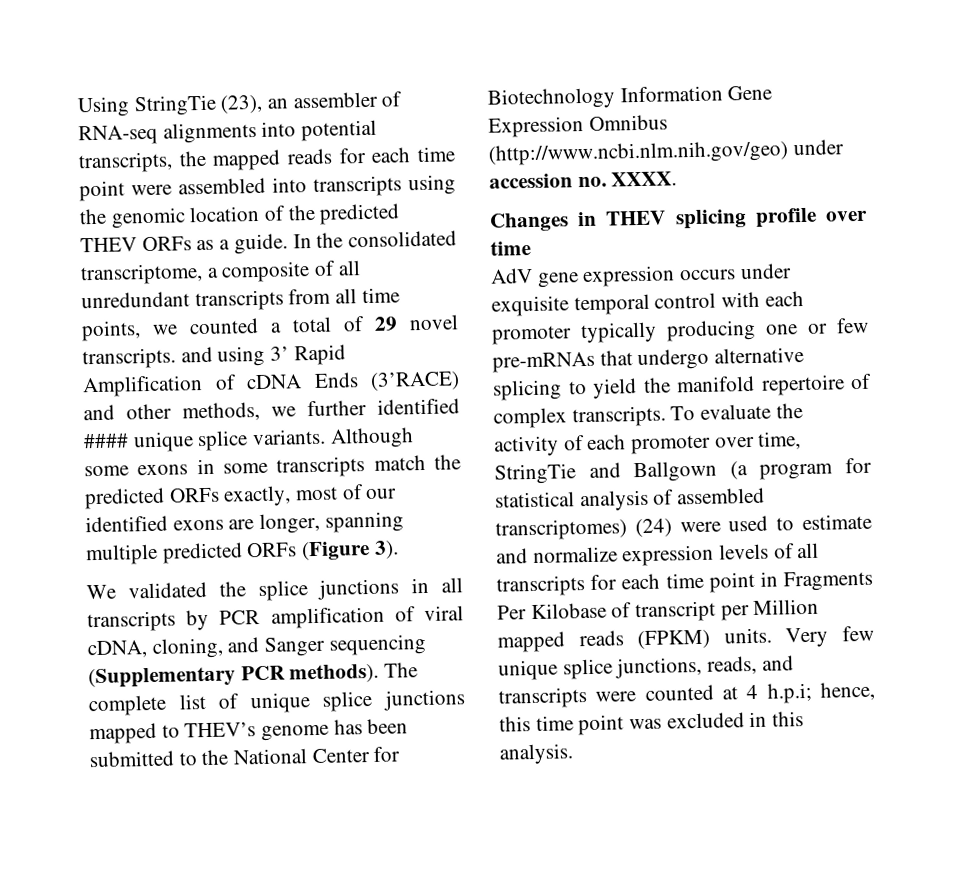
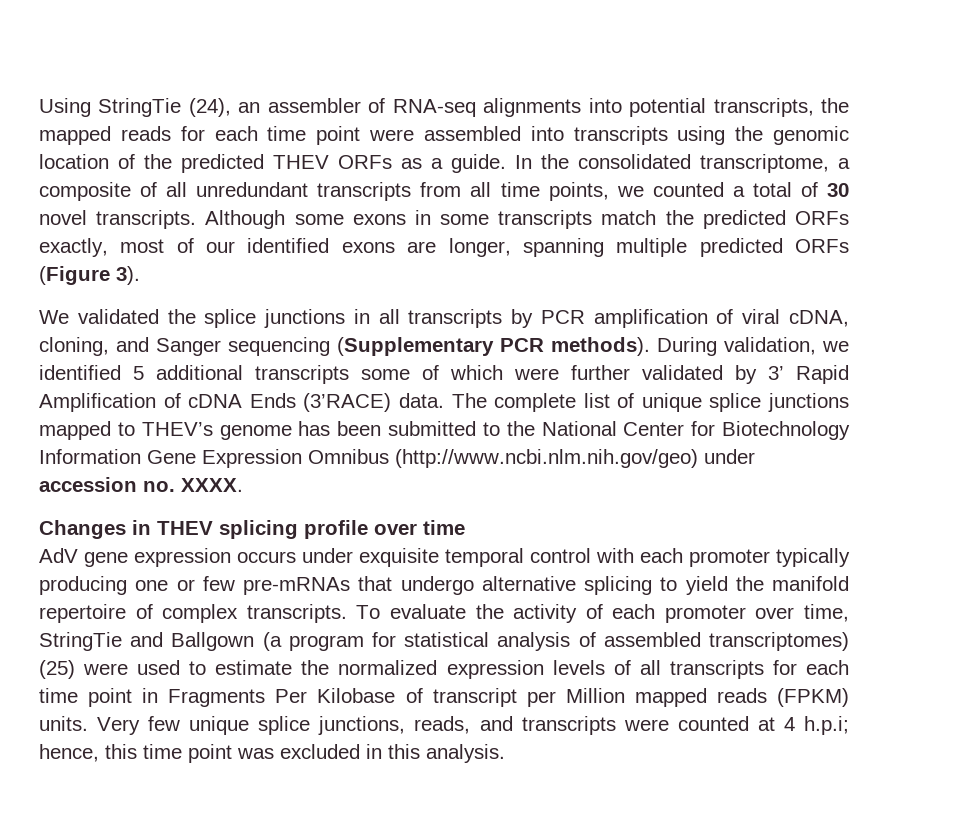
[220,94,264,114] (23), -> [188,98,231,117] (24),
[374,316,398,331] 29 -> [826,183,849,197] 30
[180,344,346,367] [82,371,460,398] [83,398,460,422] [83,428,327,453] and using 3’ Rapid Amplification of cDNA Ends (3’RACE) and other methods, we further identified #### unique splice variants. -> (197, 219) none
(380, 673) none -> [657,337,849,356] [39,365,849,384] [39,393,444,412] During validation, we identified 5 additional transcripts some of which were further validated by 3’ Rapid Amplification of cDNA Ends (3’RACE) data.
[634,518,672,538] (24) -> [39,660,75,679] (25)
[496,546,618,564] and normalize -> [301,660,438,675] the normalized

